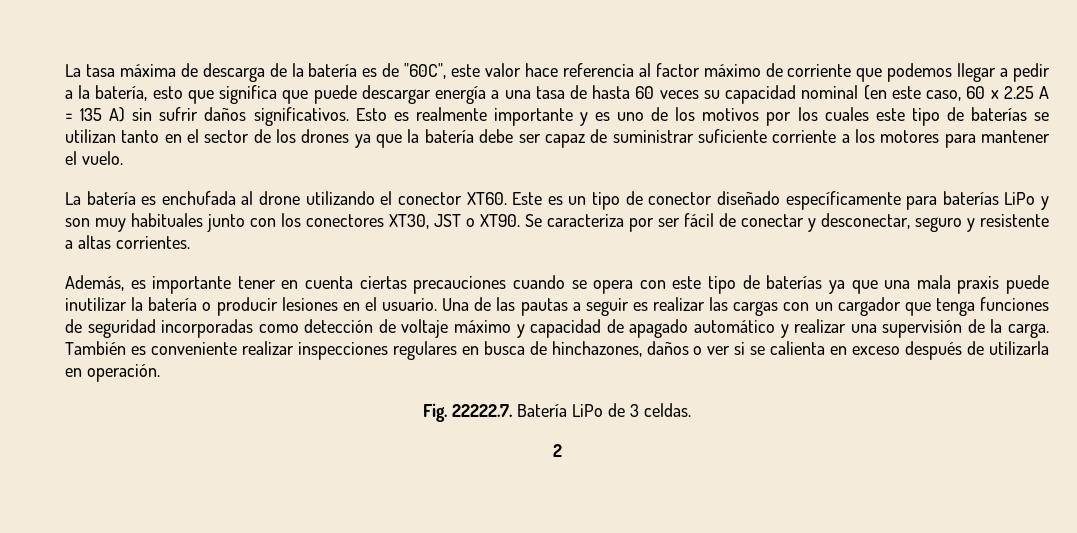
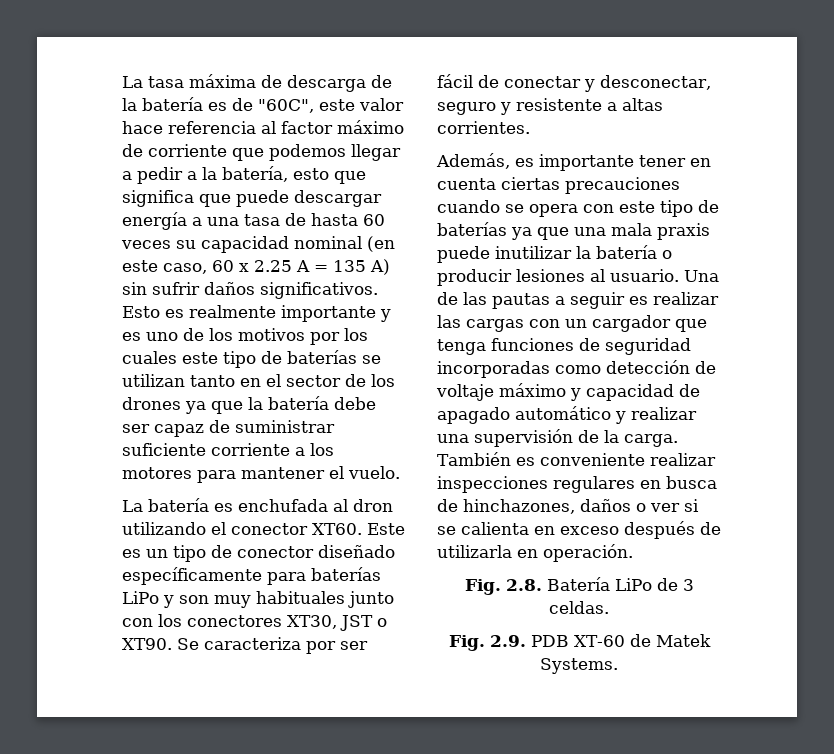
[259,191,301,205] drone -> [353,499,393,512] dron
[342,297,377,311] en el -> [590,269,605,282] al
[452,404,513,417] 22222.7. -> [505,579,542,591] 2.8.
[552,444,562,457] 2 -> [448,634,711,651] [540,658,618,674] Fig. 2.9. PDB XT-60 de Matek Systems.

